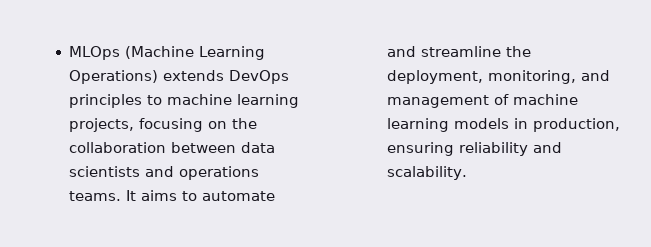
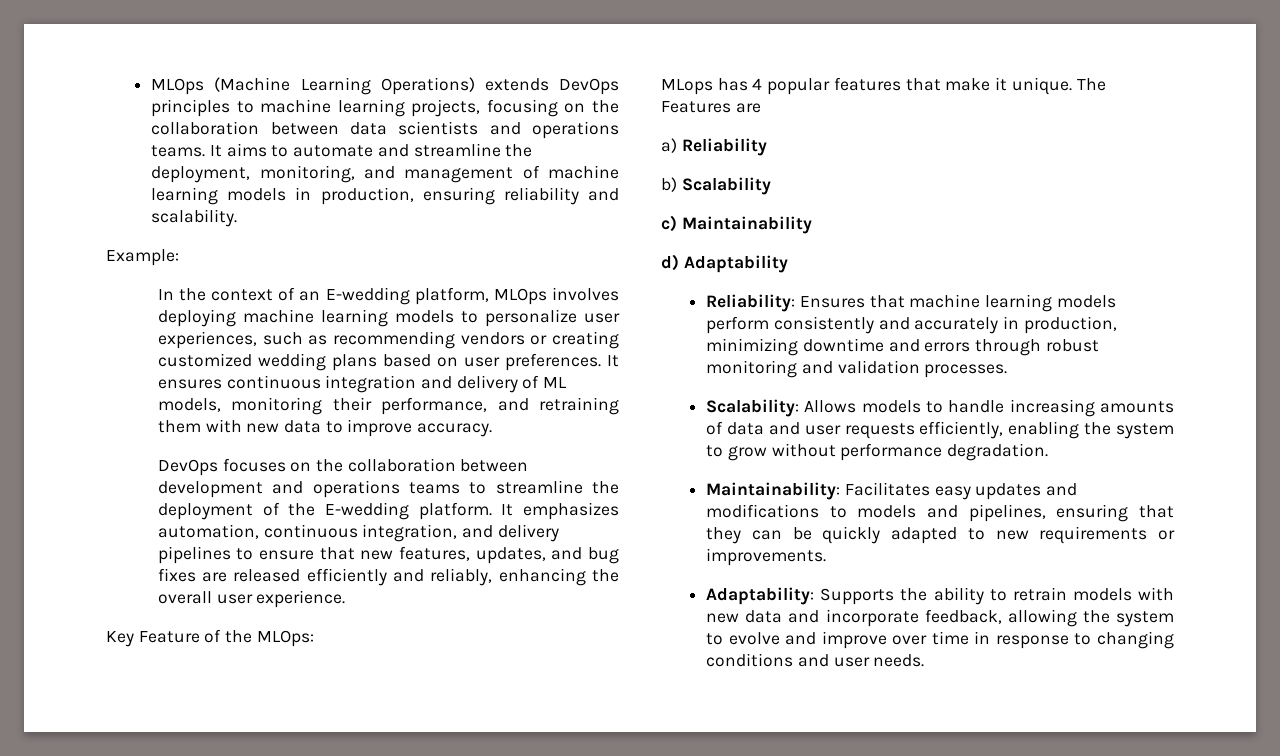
(468, 173) none -> [106,249,179,266] [157,287,620,305] [157,309,620,327] [157,331,620,349] [157,353,619,371] [157,375,568,393] [157,397,620,415] [157,419,493,437] [157,458,529,476] [157,480,619,498] [157,502,620,520] [157,524,559,542] [157,546,619,564] [157,568,619,586] [157,590,346,608] [106,629,314,647] [661,77,1106,95] [661,101,761,113] [661,138,767,156] [661,177,771,195] [661,215,812,234] [661,254,788,273] [706,294,1116,312] [706,316,1117,334] [706,338,1099,356] [706,360,1008,378] [706,399,1174,417] [706,421,1174,439] [706,443,1049,461] [706,482,1078,500] [706,504,1174,522] [706,526,1175,544] [706,548,827,566] [706,587,1174,605] [706,609,1174,627] [706,631,1174,649] [706,653,925,667] // Example: // In the context of an E-wedding platform, MLOps involves deploying machine learning models to personalize user experiences, such as recommending vendors or creating customized wedding plans based on user preferences. It ensures continuous integration and delivery of ML models, monitoring their performance, and retraining them with new data to improve accuracy. // DevOps focuses on the collaboration between development and operations teams to streamline the deployment of the E-wedding platform. It emphasizes automation, continuous integration, and delivery pipelines to ensure that new features, updates, and bug fixes are released efficiently and reliably, enhancing the overall user experience. // Key Feature of the MLOps: // MLops has 4 popular features that make it unique. The Features are // a) Reliability // b) Scalability // c) Maintainability // d) Adaptability // Reliability: Ensures that machine learning models perform consistently and accurately in production, minimizing downtime and errors through robust monitoring and validation processes. // Scalability: Allows models to handle increasing amounts of data and user requests efficiently, enabling the system to grow without performance degradation. // Maintainability: Facilitates easy updates and modifications to models and pipelines, ensuring that they can be quickly adapted to new requirements or improvements. // Adaptability: Supports the ability to retrain models with new data and incorporate feedback, allowing the system to evolve and improve over time in response to changing conditions and user needs.

